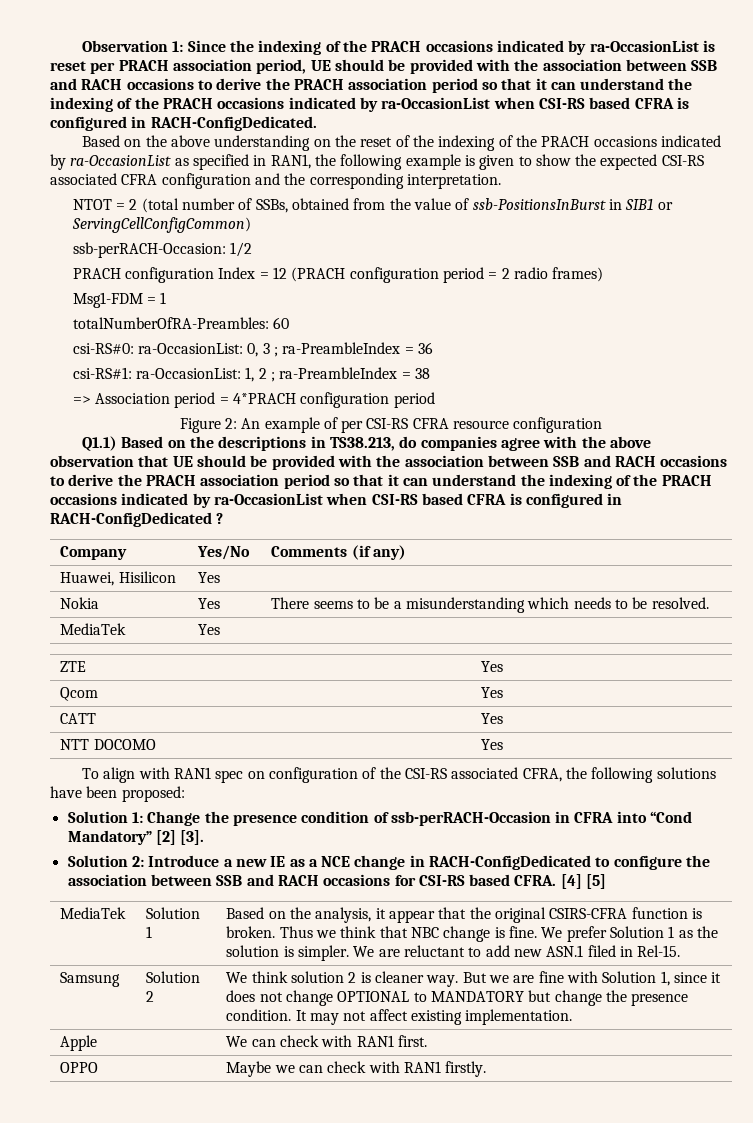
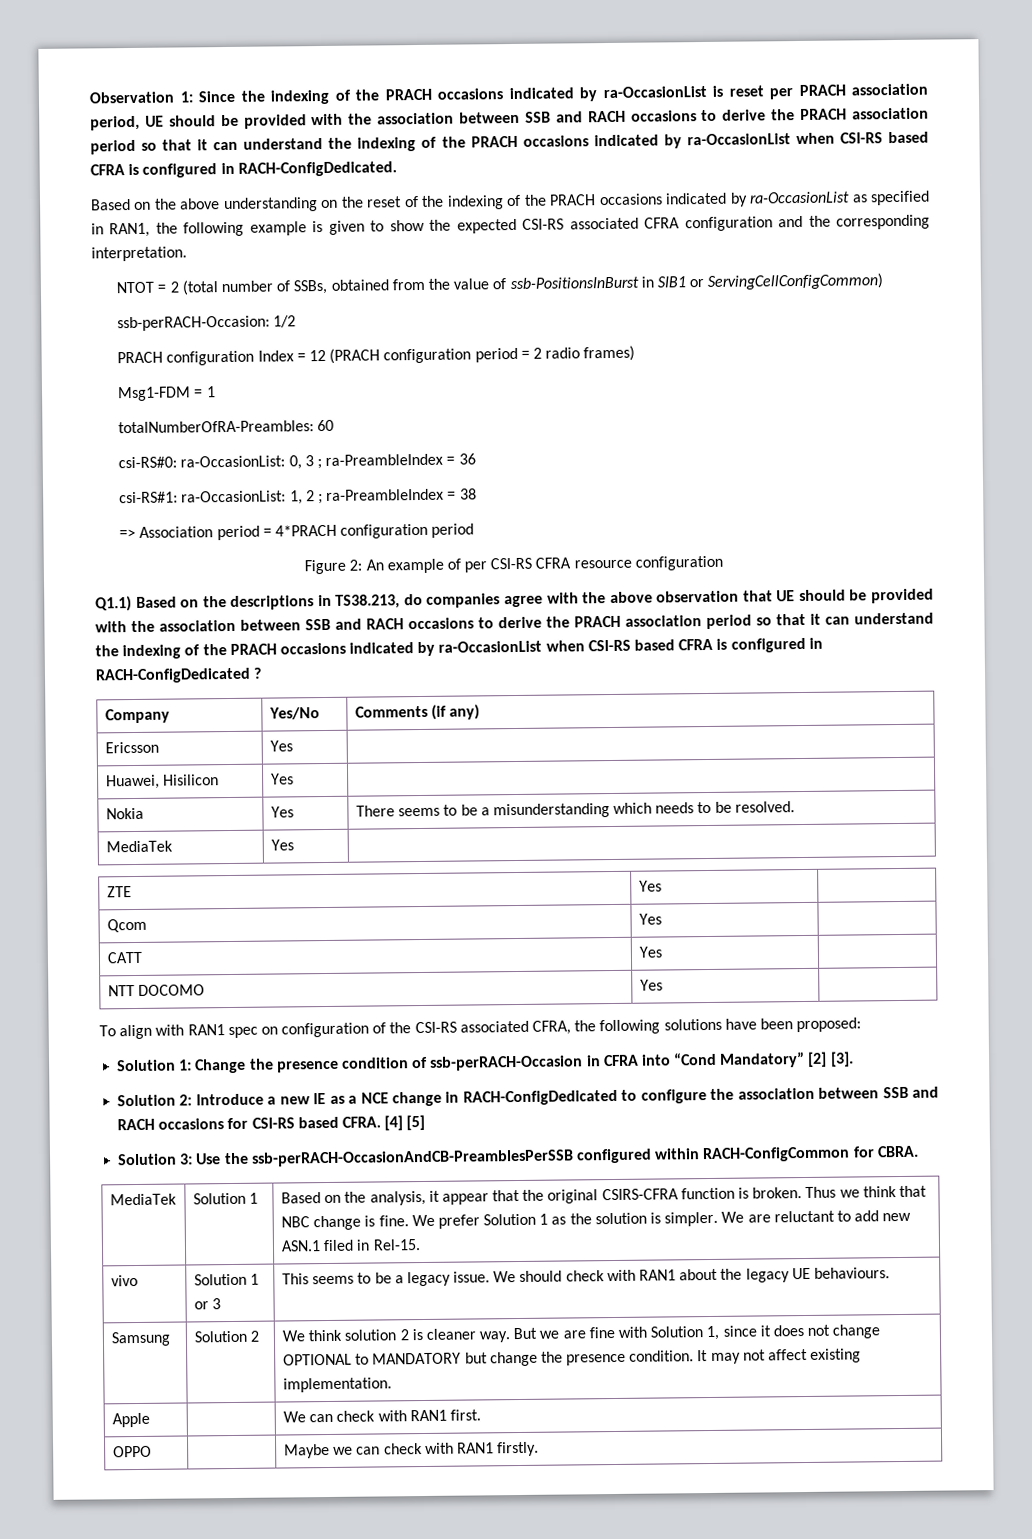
(407, 552) none -> [104,741,159,754] [269,740,293,752] // Ericsson | Yes |
(607, 881) none -> [118,1145,919,1167] // Solution 3: Use the ssb-perRACH-OccasionAndCB-PreamblesPerSSB configured within RACH-ConfigCommon for CBRA.
(681, 951) none -> [110,1274,138,1287] [193,1273,260,1286] [193,1298,222,1310] [281,1267,890,1287] // vivo | Solution 1 or 3 | This seems to be a legacy issue. We should check with RAN1 about the legacy UE behaviours.

